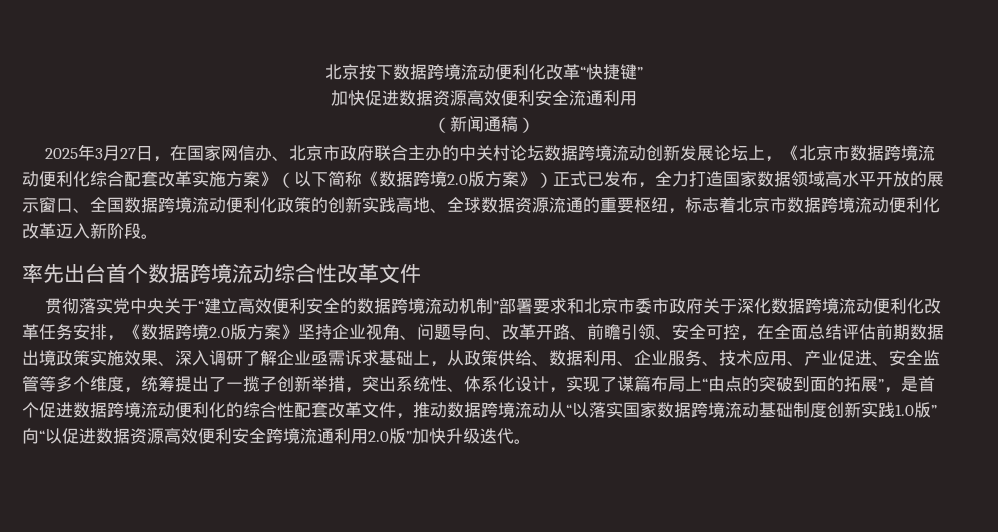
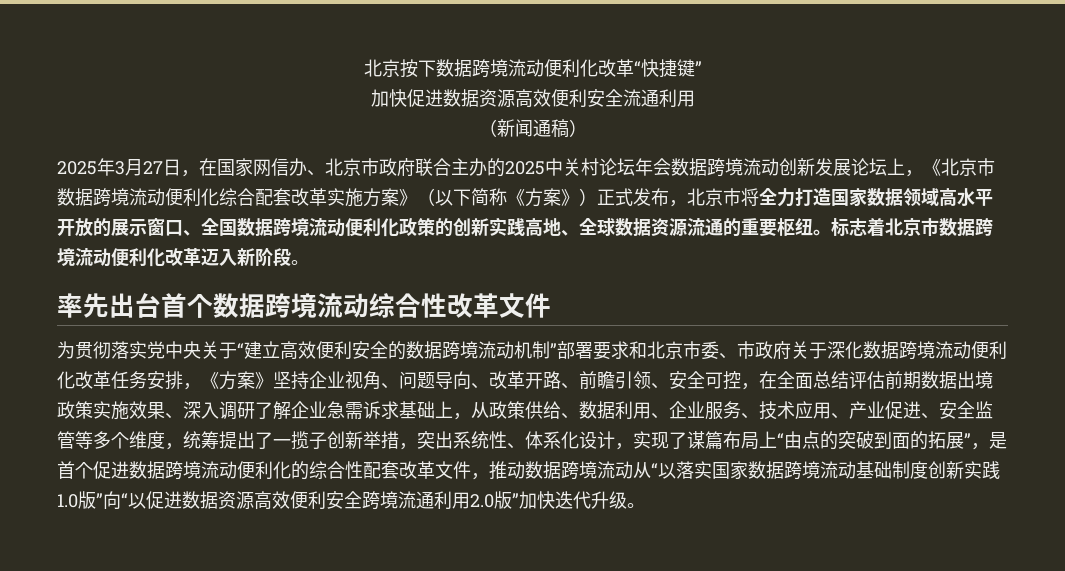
(460, 153) none -> [505,161,545,175] 2025
(545, 153) none -> [635,158,671,176] 年会
[379,171,655,188] 数据跨境2.0版方案》）正式已发布， -> [525,188,759,207] 方案》）正式发布，北京市将
[668,208,685,214] ， -> [813,229,831,236] 。
(421, 273) none -> [57,341,75,359] 为
(653, 306) none -> [719,353,737,359] 、
[141,324,247,340] 数据跨境2.0版 -> (219, 380) none
[311,351,328,366] 亟 -> [327,401,345,419] 急
[446,428,514,444] 升级迭代 -> [555,491,627,509] 迭代升级

